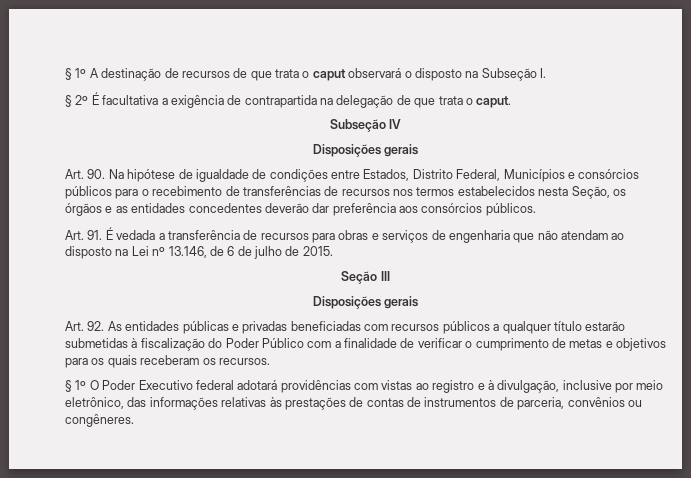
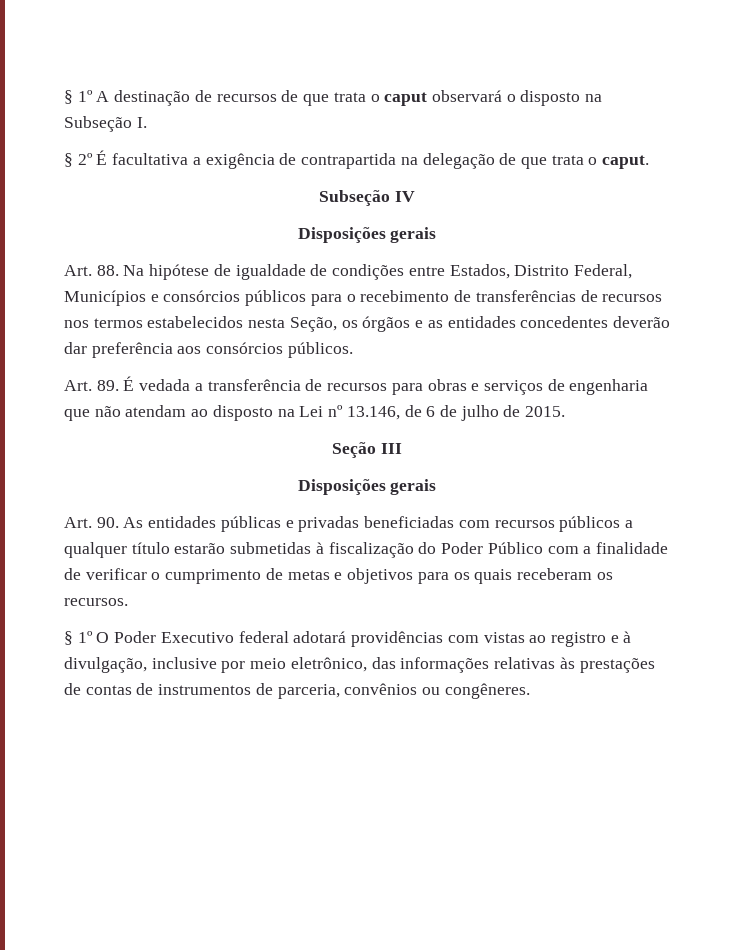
[87,169,106,179] 90. -> [96,265,119,276] 88.
[87,230,103,240] 91. -> [96,380,119,391] 89.
[87,321,105,331] 92. -> [96,517,119,528] 90.

